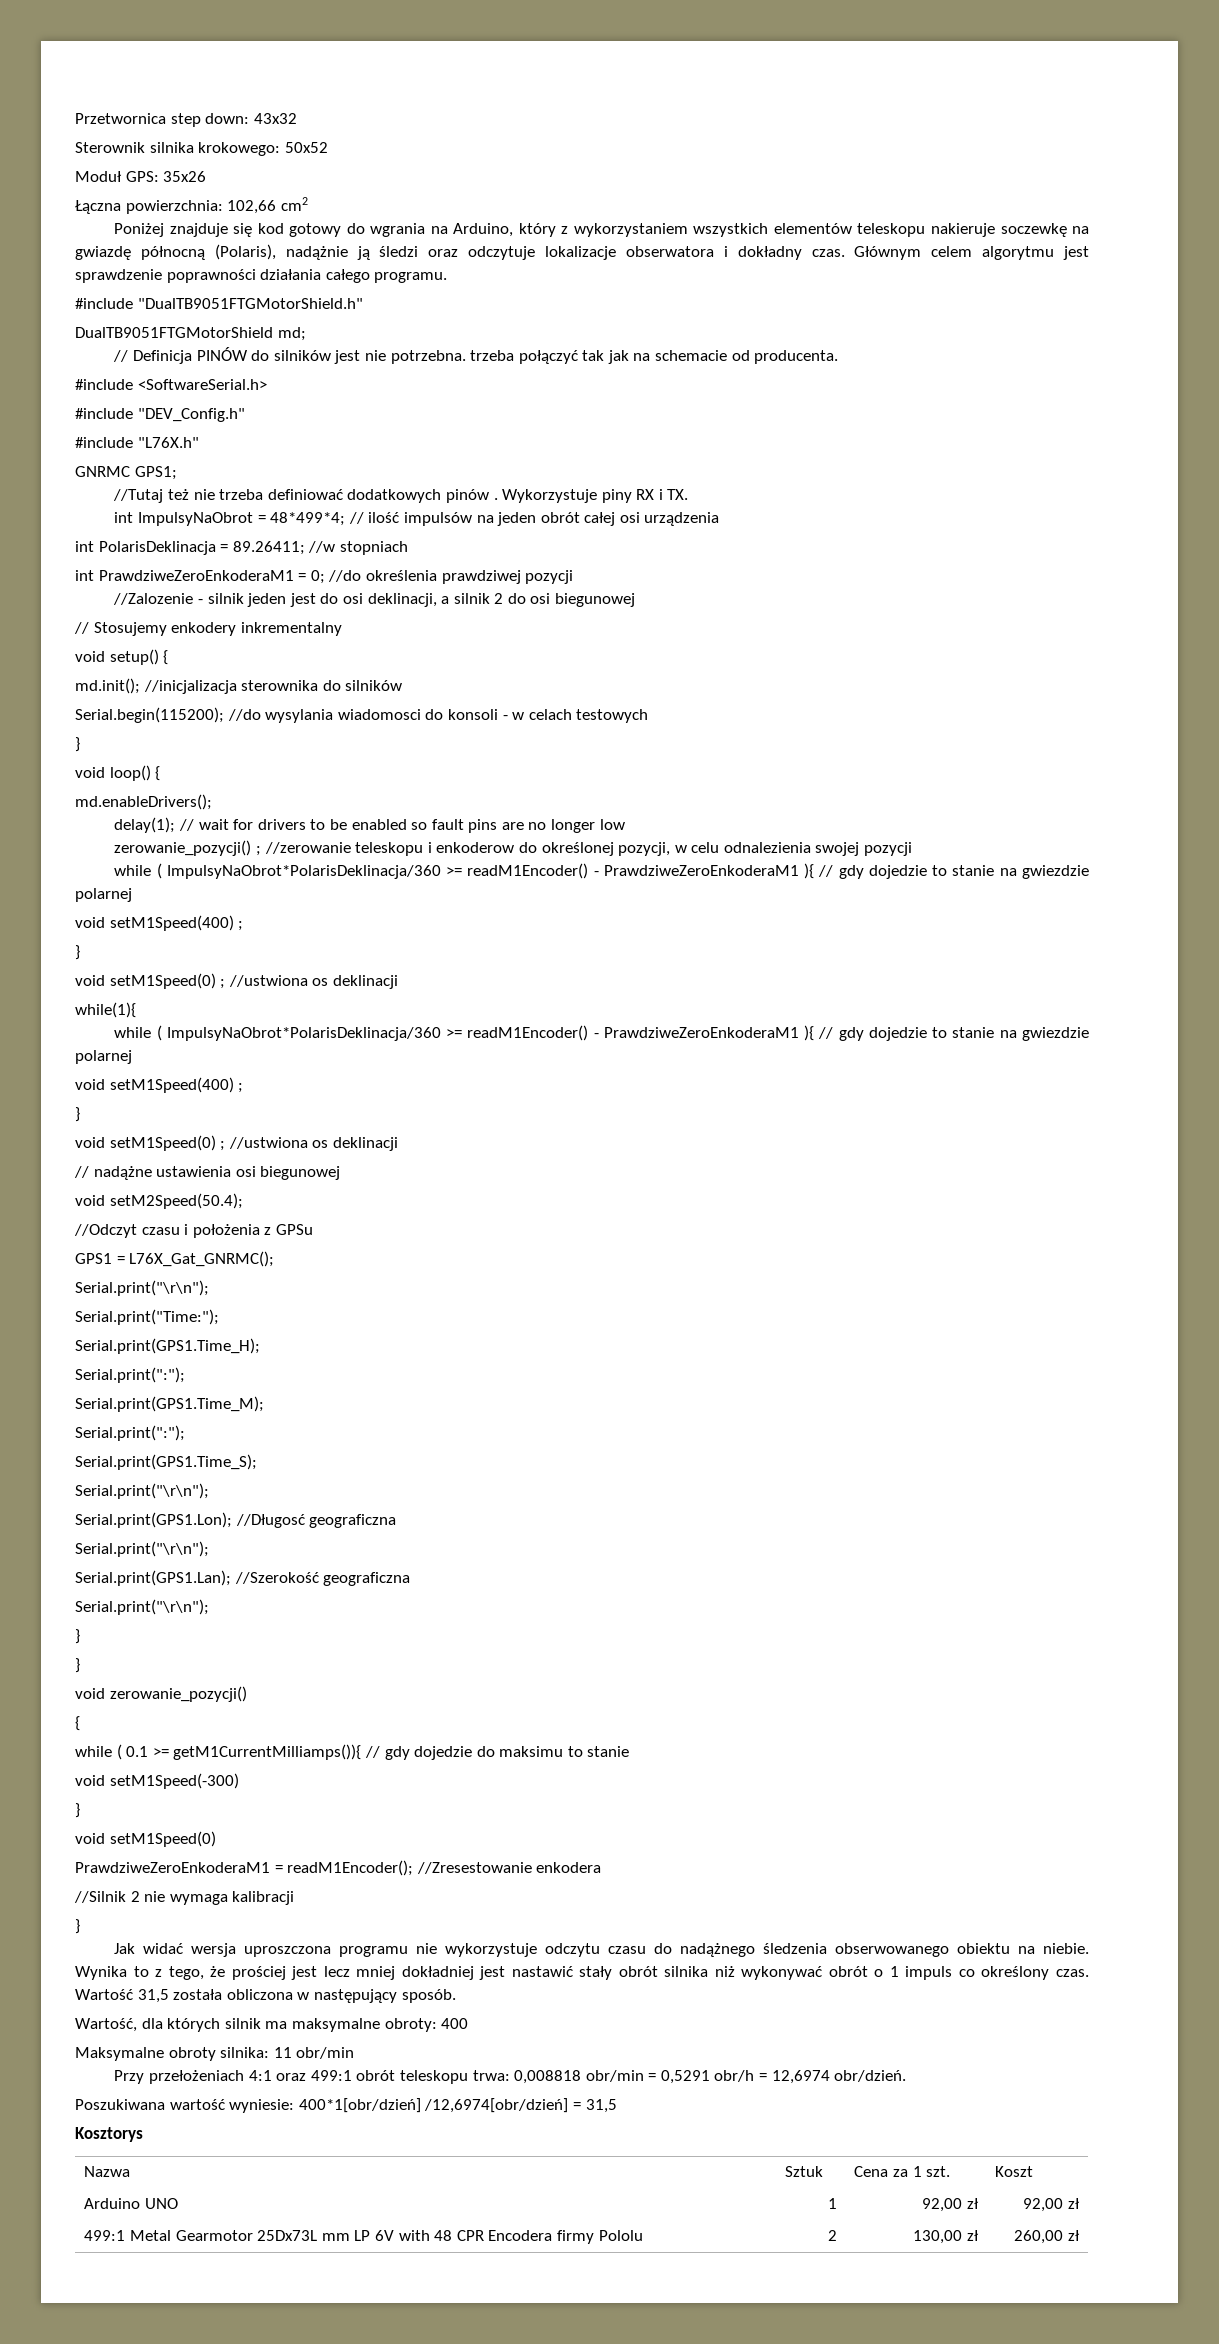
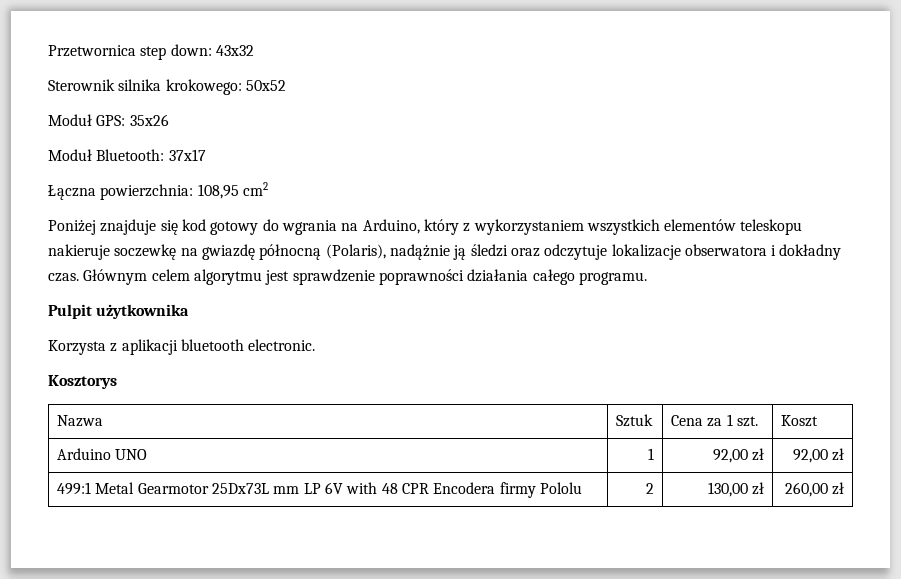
(207, 176) none -> [48,149,206,161] // Moduł Bluetooth: 37x17
[227,200,277,214] 102,66 -> [197,184,239,199] 108,95
[75,298,363,309] [75,327,306,341] [113,347,839,364] [75,379,267,390] [75,408,245,422] [75,437,199,448] [75,466,177,480] [113,489,689,503] [114,512,720,526] [75,541,408,555] [75,570,574,584] [113,593,636,607] [74,622,342,636] [75,649,169,665] [75,678,403,694] [75,707,649,723] [75,737,80,752] [75,765,161,781] [75,794,212,810] [114,817,625,833] [114,840,913,856] [114,863,1089,879] [75,888,132,902] [75,915,244,931] [75,945,80,960] [75,973,398,989] [75,1002,136,1018] [114,1025,1089,1041] [75,1050,132,1064] [75,1077,244,1093] [75,1107,80,1122] [75,1135,398,1151] [74,1166,341,1180] [75,1193,243,1209] [74,1224,313,1238] [75,1251,275,1267] [75,1280,209,1296] [75,1309,219,1325] [75,1338,260,1354] [75,1367,185,1383] [75,1396,264,1412] [75,1425,185,1441] [75,1454,257,1470] [75,1483,209,1499] [75,1512,397,1528] [75,1541,209,1557] [75,1570,411,1586] [75,1599,209,1615] [75,1629,80,1644] [75,1658,80,1673] [75,1686,247,1702] [75,1716,80,1731] [75,1744,630,1760] [75,1773,239,1789] [75,1803,80,1818] [75,1831,216,1847] [75,1860,602,1876] [74,1891,295,1905] [75,1919,80,1934] [114,1943,1089,1957] [75,1966,1089,1980] [75,1989,456,2003] [75,2018,469,2032] [75,2047,355,2061] [114,2070,907,2084] [75,2098,617,2113] #include "DualTB9051FTGMotorShield.h" // DualTB9051FTGMotorShield md; // // Definicja PINÓW do silników jest nie potrzebna. trzeba połączyć tak jak na schemacie od producenta. // #include <SoftwareSerial.h> // #include "DEV_Config.h" // #include "L76X.h" // GNRMC GPS1; // //Tutaj też nie trzeba definiować dodatkowych pinów . Wykorzystuje piny RX i TX. // int ImpulsyNaObrot = 48*499*4; // ilość impulsów na jeden obrót całej osi urządzenia // int PolarisDeklinacja = 89.26411; //w stopniach // int PrawdziweZeroEnkoderaM1 = 0; //do określenia prawdziwej pozycji // //Zalozenie - silnik jeden jest do osi deklinacji, a silnik 2 do osi biegunowej // // Stosujemy enkodery inkrementalny // void setup() { // md.init(); //inicjalizacja sterownika do silników // Serial.begin(115200); //do wysylania wiadomosci do konsoli - w celach testowych // } // void loop() { // md.enableDrivers(); // delay(1); // wait for drivers to be enabled so fault pins are no longer low // zerowanie_pozycji() ; //zerowanie teleskopu i enkoderow do określonej pozycji, w celu odnalezienia swojej pozycji // while ( ImpulsyNaObrot*PolarisDeklinacja/360 >= readM1Encoder() - PrawdziweZeroEnkoderaM1 ){ // gdy dojedzie to stanie na gwiezdzie polarnej // void setM1Speed(400) ; // } // void setM1Speed(0) ; //ustwiona os deklinacji // while(1){ // while ( ImpulsyNaObrot*PolarisDeklinacja/360 >= readM1Encoder() - PrawdziweZeroEnkoderaM1 ){ // gdy dojedzie to stanie na gwiezdzie polarnej // void setM1Speed(400) ; // } // void setM1Speed(0) ; //ustwiona os deklinacji // // nadążne ustawienia osi biegunowej // void setM2Speed(50.4); // //Odczyt czasu i położenia z GPSu // GPS1 = L76X_Gat_GNRMC(); // Serial.print("\r\n"); // Serial.print("Time:"); // Serial.print(GPS1.Time_H); // Serial.print(":"); // Serial.print(GPS1.Time_M); // Serial.print(":"); // Serial.print(GPS1.Time_S); // Serial.print("\r\n"); // Serial.print(GPS1.Lon); //Długosć geograficzna // Serial.print("\r\n"); // Serial.print(GPS1.Lan); //Szerokość geograficzna // Serial.print("\r\n"); // } // } // void zerowanie_pozycji() // { // while ( 0.1 >= getM1CurrentMilliamps()){ // gdy dojedzie do maksimu to stanie // void setM1Speed(-300) // } // void setM1Speed(0) // PrawdziweZeroEnkoderaM1 = readM1Encoder(); //Zresestowanie enkodera // //Silnik 2 nie wymaga kalibracji // } // Jak widać wersja uproszczona programu nie wykorzystuje odczytu czasu do nadążnego śledzenia obserwowanego obiektu na niebie. Wynika to z tego, że prościej jest lecz mniej dokładniej jest nastawić stały obrót silnika niż wykonywać obrót o 1 impuls co określony czas. Wartość 31,5 została obliczona w następujący sposób. // Wartość, dla których silnik ma maksymalne obroty: 400 // Maksymalne obroty silnika: 11 obr/min // Przy przełożeniach 4:1 oraz 499:1 obrót teleskopu trwa: 0,008818 obr/min = 0,5291 obr/h = 12,6974 obr/dzień. // Poszukiwana wartość wyniesie: 400*1[obr/dzień] /12,6974[obr/dzień] = 31,5 -> [48,304,190,319] [48,339,316,355] Pulpit użytkownika // Korzysta z aplikacji bluetooth electronic.

